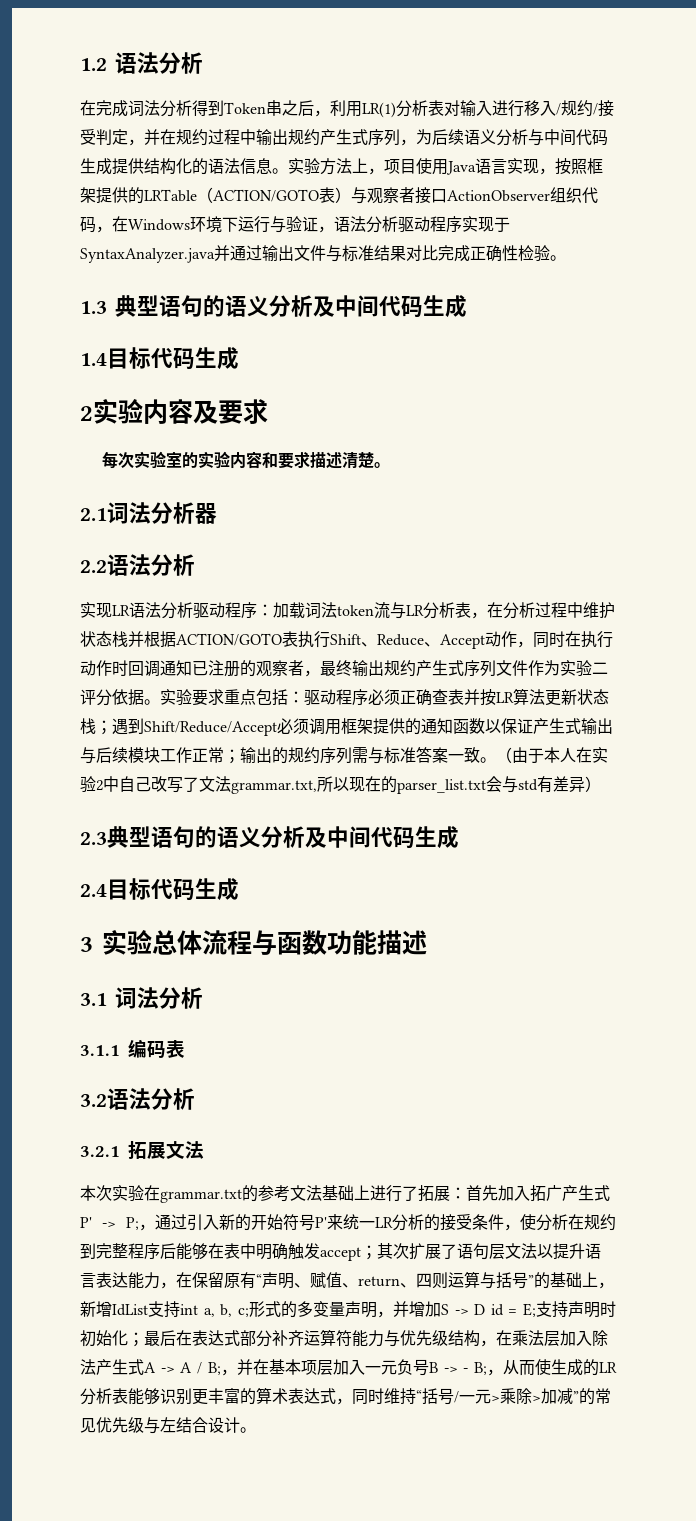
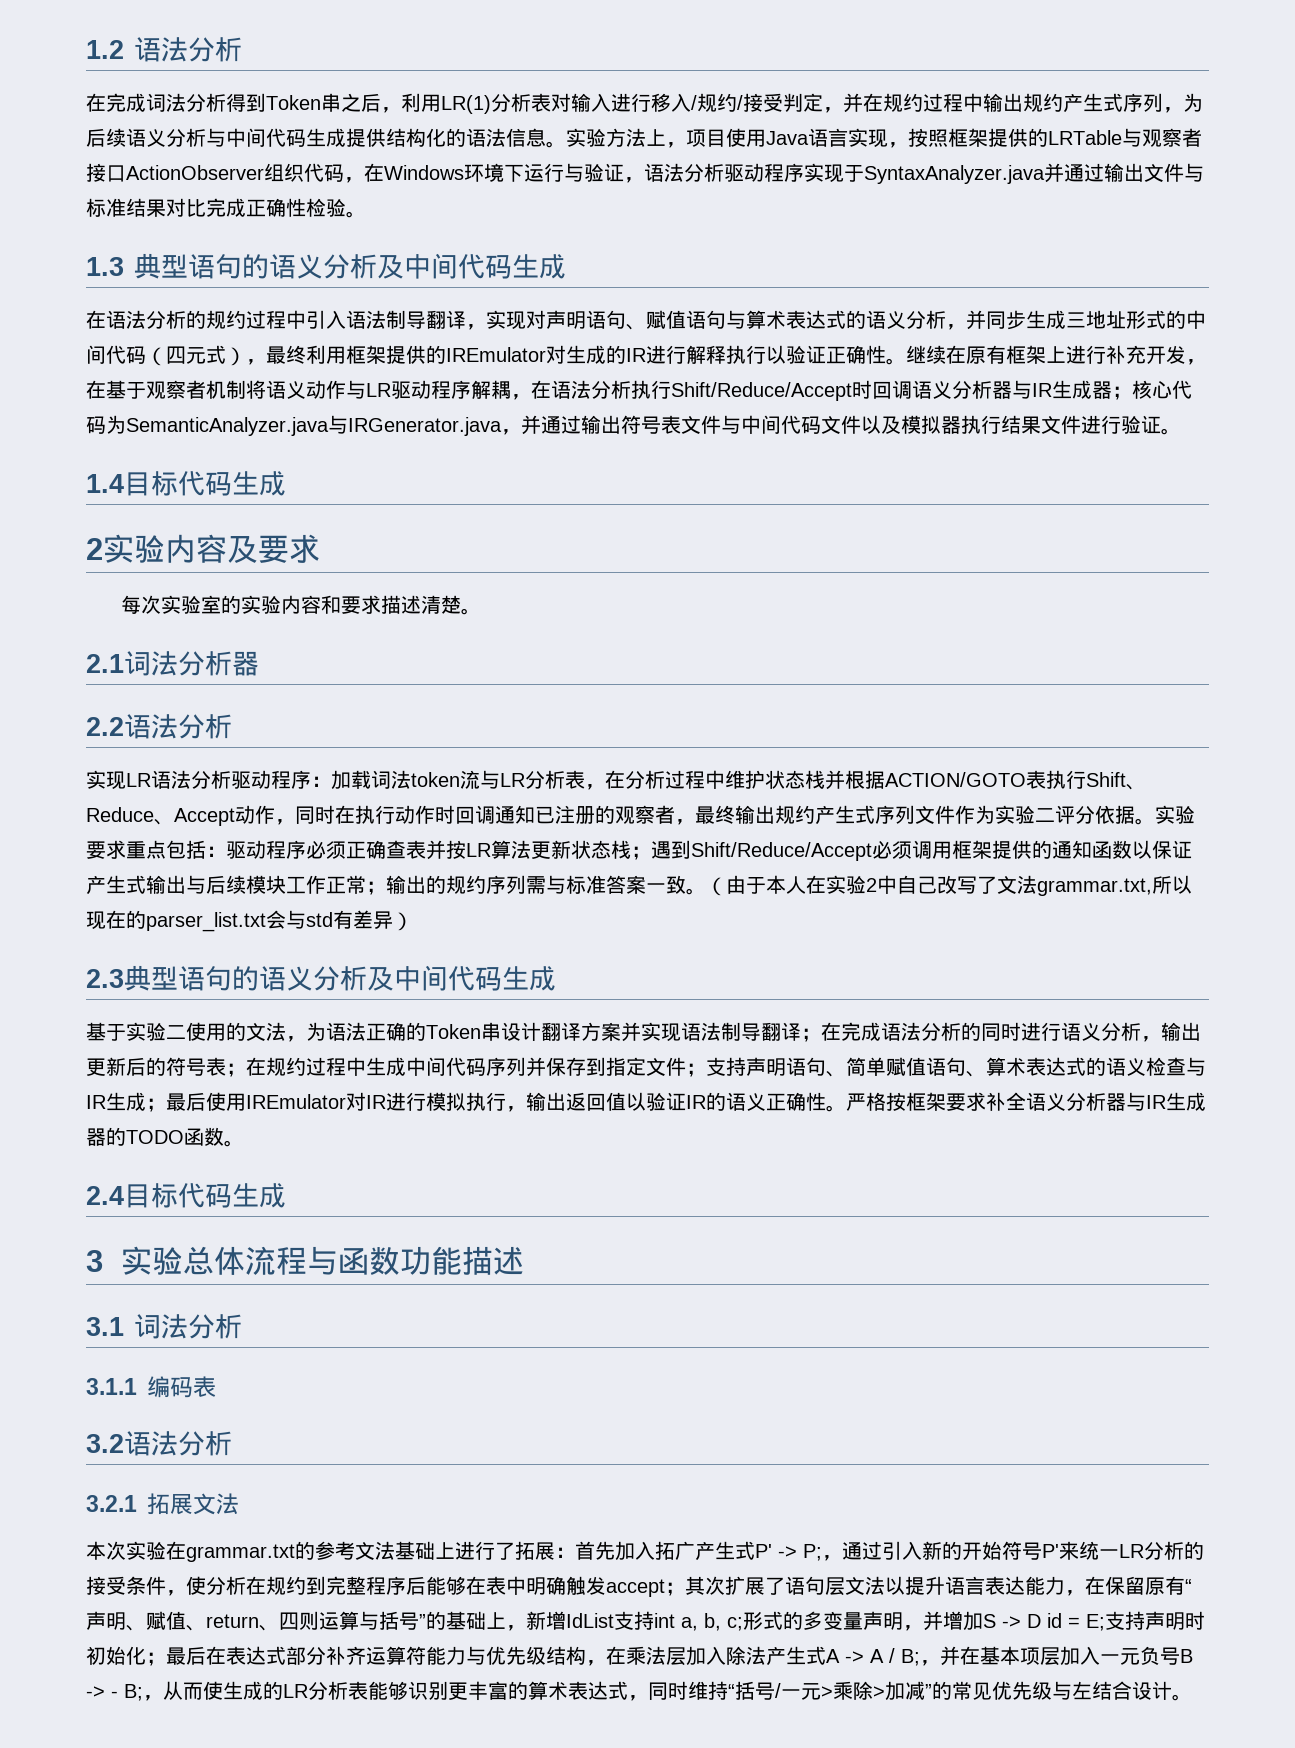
[197,187,351,203] （ACTION/GOTO表） -> (1122, 137) none
(467, 306) none -> [86,310,1206,330] [86,345,1206,366] [86,380,1192,401] [86,415,1181,436] // 在语法分析的规约过程中引入语法制导翻译，实现对声明语句、赋值语句与算术表达式的语义分析，并同步生成三地址形式的中间代码（四元式），最终利用框架提供的IREmulator对生成的IR进行解释执行以验证正确性。继续在原有框架上进行补充开发，在基于观察者机制将语义动作与LR驱动程序解耦，在语法分析执行Shift/Reduce/Accept时回调语义分析器与IR生成器；核心代码为SemanticAnalyzer.java与IRGenerator.java，并通过输出符号表文件与中间代码文件以及模拟器执行结果文件进行验证。
(459, 837) none -> [86,1022,1201,1042] [86,1057,1206,1077] [86,1092,1206,1112] [86,1127,244,1147] // 基于实验二使用的文法，为语法正确的Token串设计翻译方案并实现语法制导翻译；在完成语法分析的同时进行语义分析，输出更新后的符号表；在规约过程中生成中间代码序列并保存到指定文件；支持声明语句、简单赋值语句、算术表达式的语义检查与IR生成；最后使用IREmulator对IR进行模拟执行，输出返回值以验证IR的语义正确性。严格按框架要求补全语义分析器与IR生成器的TODO函数。

